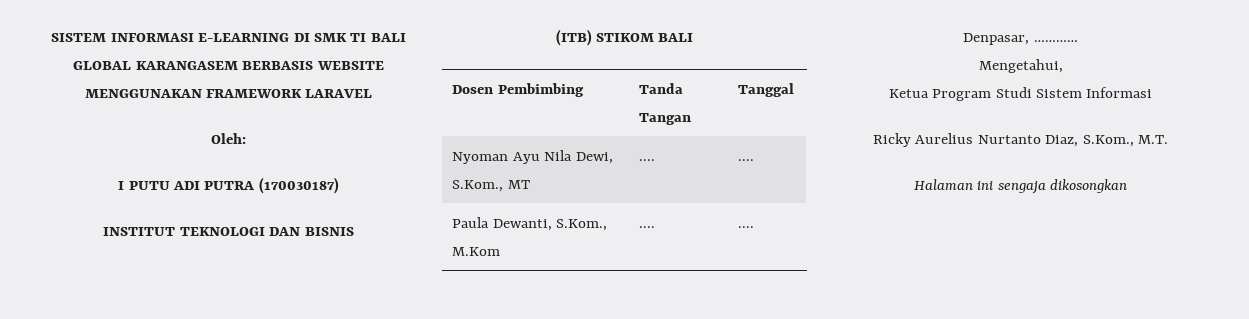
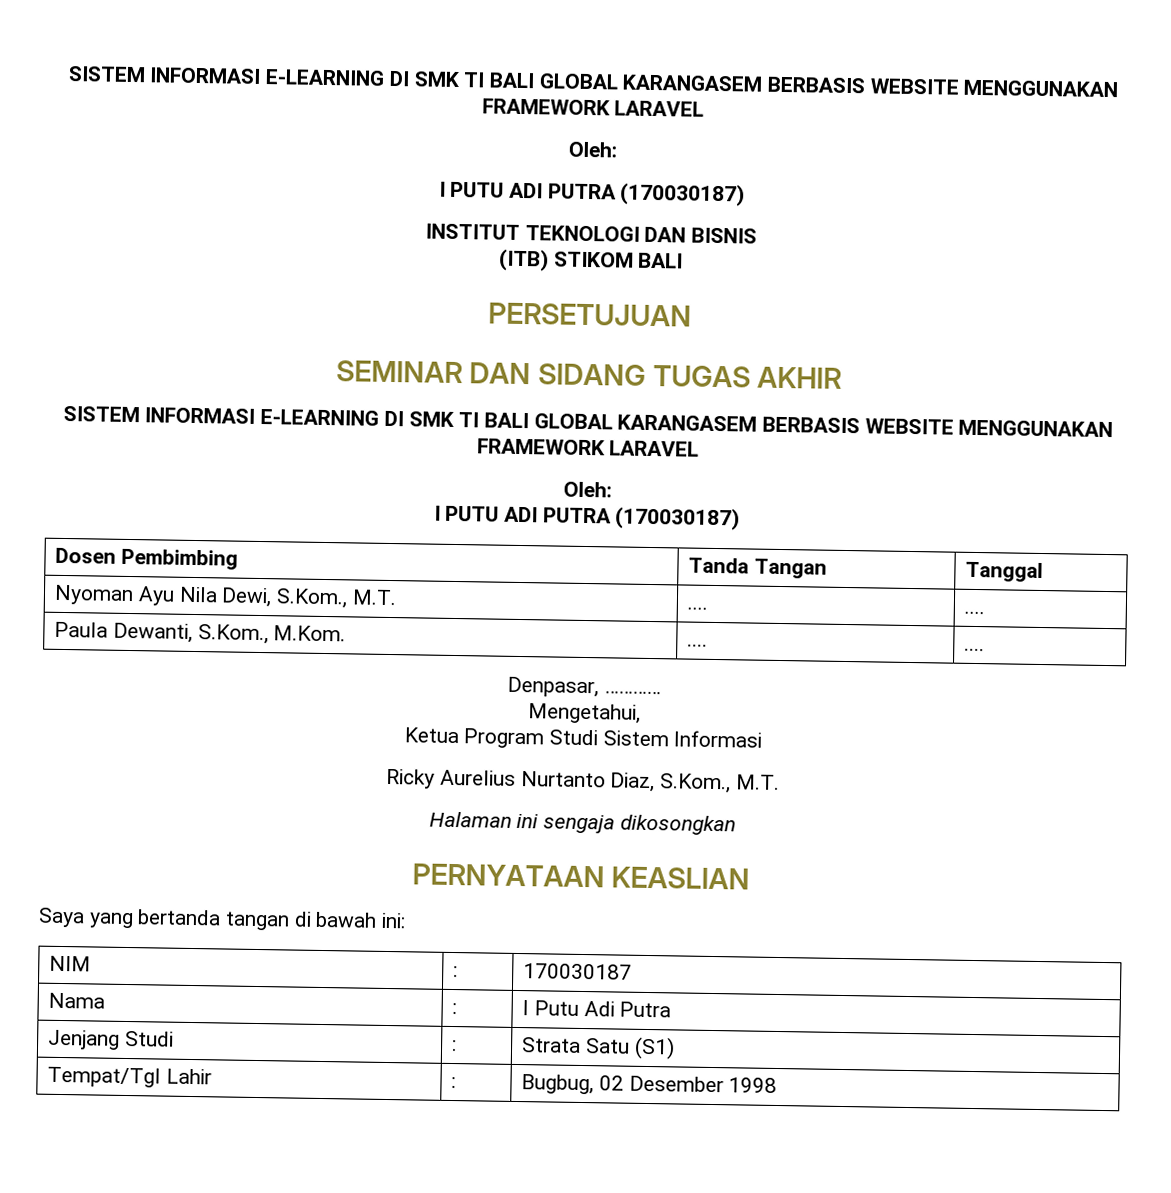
(694, 37) none -> [488,302,692,327] [335,360,843,389] [62,405,1114,438] [476,438,700,457] [562,481,612,498] [433,505,741,531] // PERSETUJUAN // SEMINAR DAN SIDANG TUGAS AKHIR // SISTEM INFORMASI E-LEARNING DI SMK TI BALI GLOBAL KARANGASEM BERBASIS WEBSITE MENGGUNAKAN FRAMEWORK LARAVEL // Oleh: // I PUTU ADI PUTRA (170030187)
[507,180,530,189] MT -> [351,589,397,606] M.T.
[452,247,501,256] M.Kom -> [273,625,347,642] M.Kom.
(1128, 186) none -> [411,863,751,890] [38,907,407,931] [49,955,92,972] [453,966,459,978] [523,963,633,980] [48,992,106,1009] [452,1003,458,1015] [522,1000,672,1018] [47,1029,174,1050] [452,1040,458,1052] [521,1036,675,1060] [47,1066,212,1088] [451,1077,457,1089] [521,1074,778,1095] // PERNYATAAN KEASLIAN // Saya yang bertanda tangan di bawah ini: // NIM | : | 170030187 // Nama | : | I Putu Adi Putra // Jenjang Studi | : | Strata Satu (S1) // Tempat/Tgl Lahir | : | Bugbug, 02 Desember 1998

